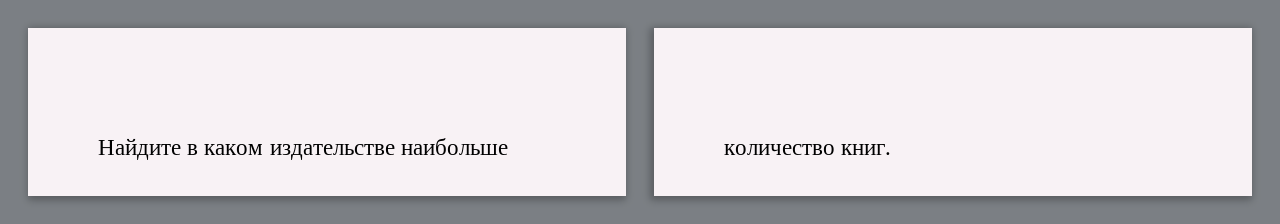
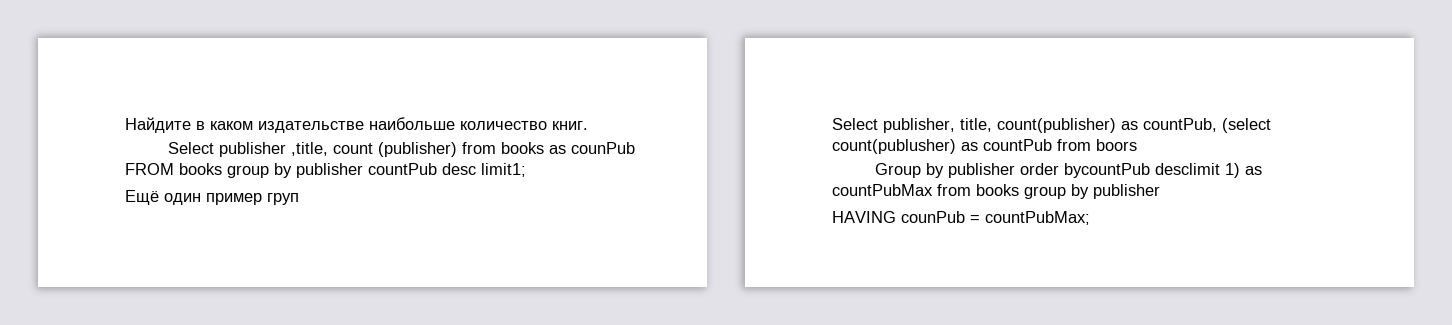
(892, 149) none -> [167,142,635,157] [125,163,526,178] [125,190,299,205] [832,118,1271,133] [832,139,1137,154] [874,163,1262,178] [832,184,1160,199] [832,211,1090,225] // Select publisher ,title, count (publisher) from books as counPub FROM books group by publisher countPub desc limit1; // Ещё один пример груп // Select publisher, title, count(publisher) as countPub, (select count(publusher) as countPub from boors // Group by publisher order bycountPub desclimit 1) as countPubMax from books group by publisher // HAVING counPub = countPubMax;

